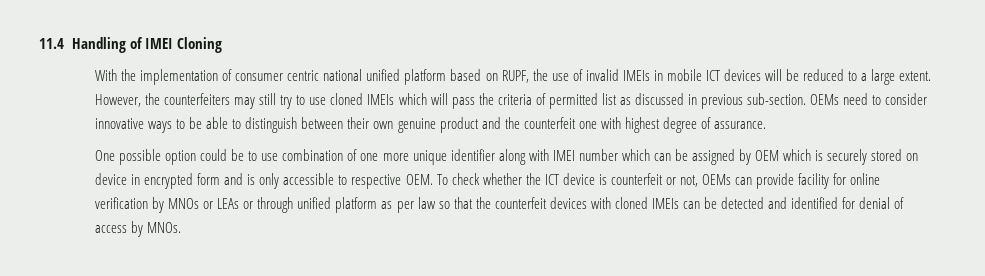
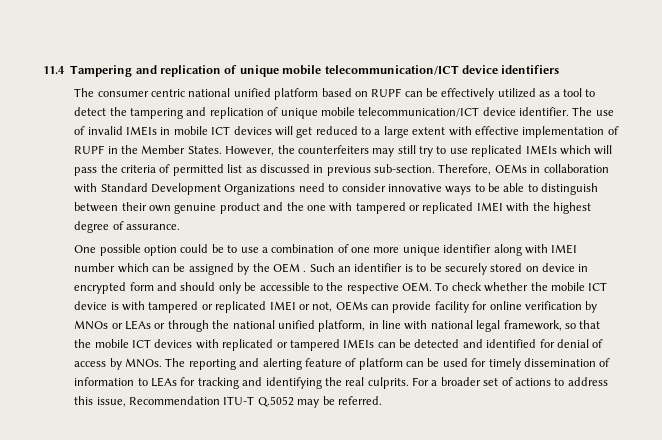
[71,37,222,53] [95,69,233,85] Handling of IMEI Cloning // With the implementation of -> [70,65,560,77] [74,88,95,97] Tampering and replication of unique mobile telecommunication/ICT device identifiers // The
[501,69,548,83] RUPF, the -> [371,88,596,100] [74,107,593,119] RUPF can be effectively utilized as a tool to detect the tampering and replication of unique mobile telecommunication/ICT device identifier. The
[786,69,800,81] be -> [296,127,313,138] get
[899,71,932,81] extent. -> [412,126,619,138] [74,145,222,154] extent with effective implementation of RUPF in the Member States.
[330,93,364,105] cloned -> [471,145,523,157] replicated
[810,94,840,105] OEMs -> [438,164,609,175] [74,183,296,195] Therefore, OEMs in collaboration with Standard Development Organizations
[523,117,576,129] counterfeit -> (304, 206) none
(621, 123) none -> [355,202,550,214] tampered or replicated IMEI with the
(279, 157) none -> [261,247,268,253] a
[755,149,824,161] OEM which is -> [252,263,442,273] the OEM . Such an identifier is to be
[247,173,280,189] is only -> [180,282,257,294] should only be
(348, 180) none -> [326,282,344,291] the
(541, 179) none -> [550,282,585,291] mobile
[610,173,663,185] counterfeit -> [122,301,296,313] with tampered or replicated IMEI
[297,197,648,213] unified platform as per law so that the counterfeit devices with cloned -> [212,320,601,332] [74,339,340,351] the national unified platform, in line with national legal framework, so that the mobile ICT devices with replicated or tampered
(182, 227) none -> [165,358,611,370] [74,377,608,389] [74,396,382,408] The reporting and alerting feature of platform can be used for timely dissemination of information to LEAs for tracking and identifying the real culprits. For a broader set of actions to address this issue, Recommendation ITU-T Q.5052 may be referred.

